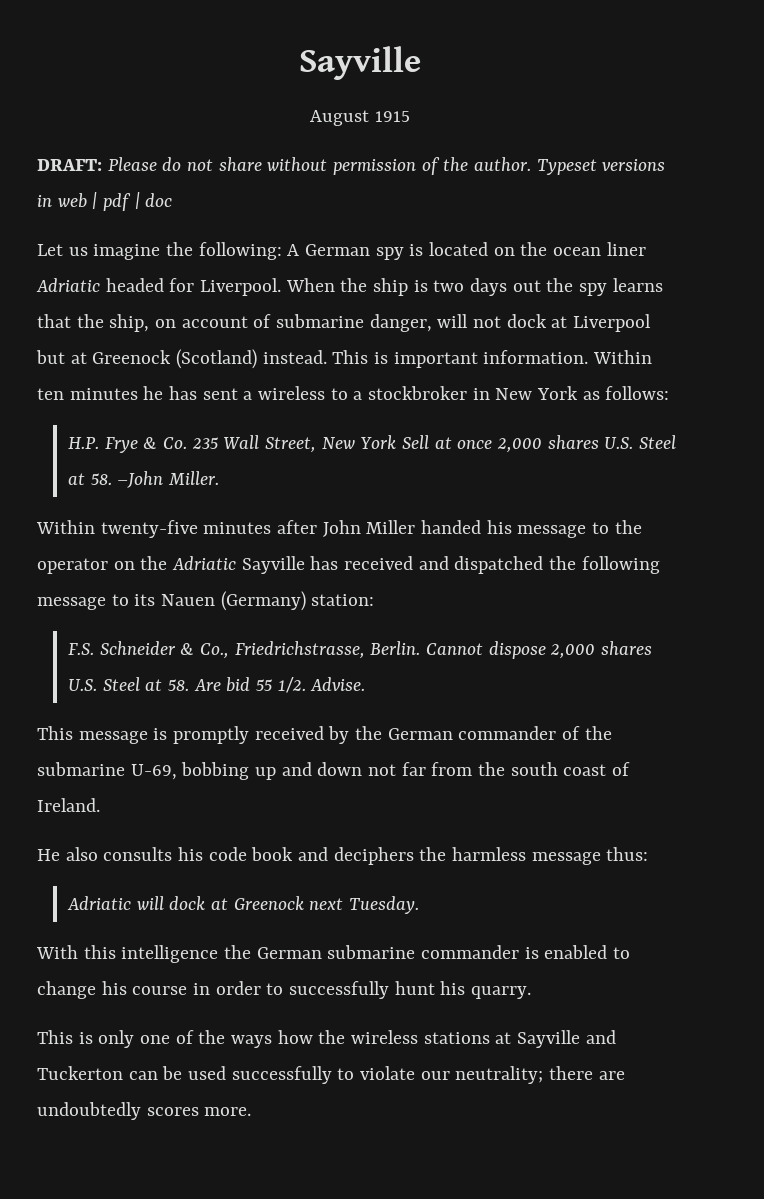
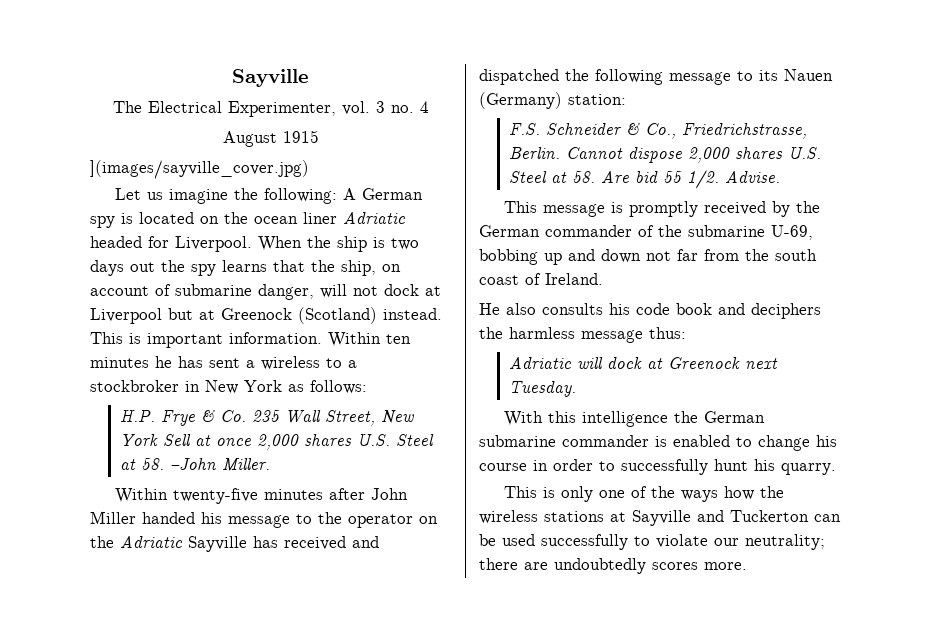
[310,110,410,126] [37,157,666,175] [37,192,173,211] August 1915 // DRAFT: Please do not share without permission of the author. Typeset versions in web | pdf | doc -> [112,101,429,117] [222,130,319,147] [90,160,309,179] The Electrical Experimenter, vol. 3 no. 4 // August 1915 // ](images/sayville_cover.jpg)

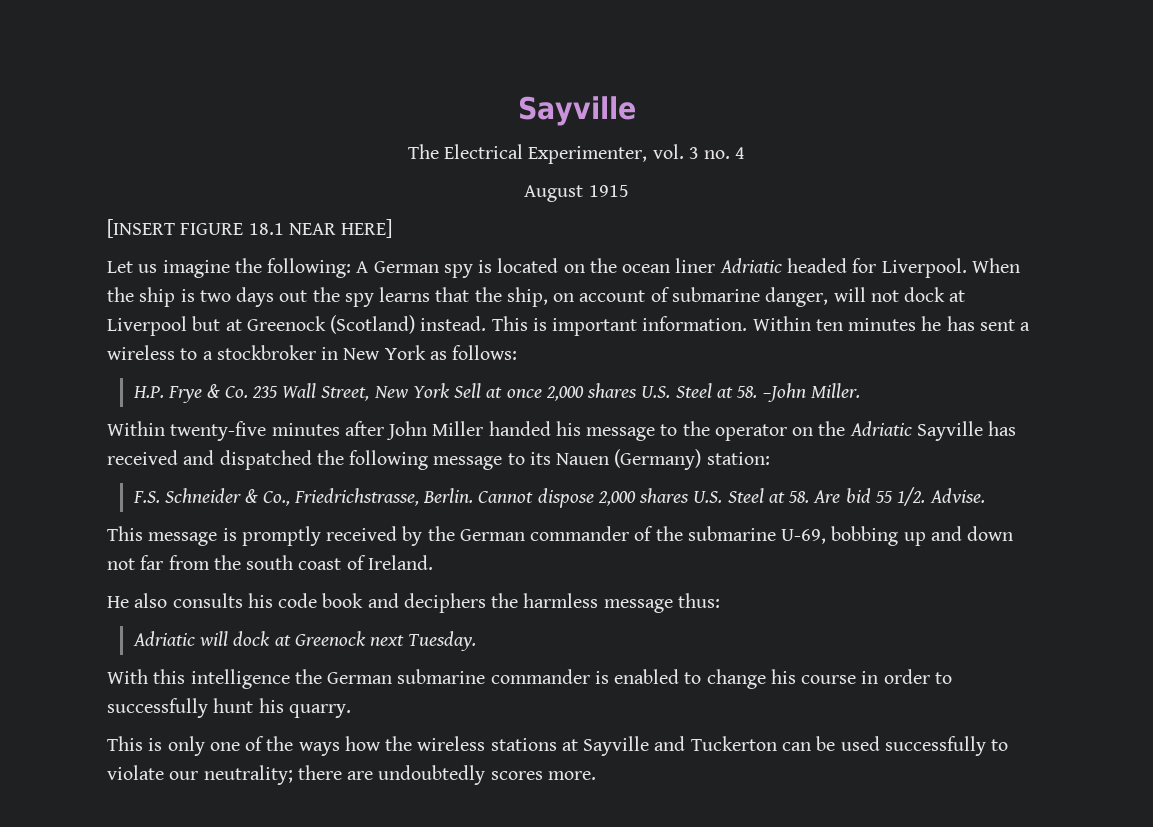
[90,160,309,179] ](images/sayville_cover.jpg) -> [107,219,393,238] [INSERT FIGURE 18.1 NEAR HERE]

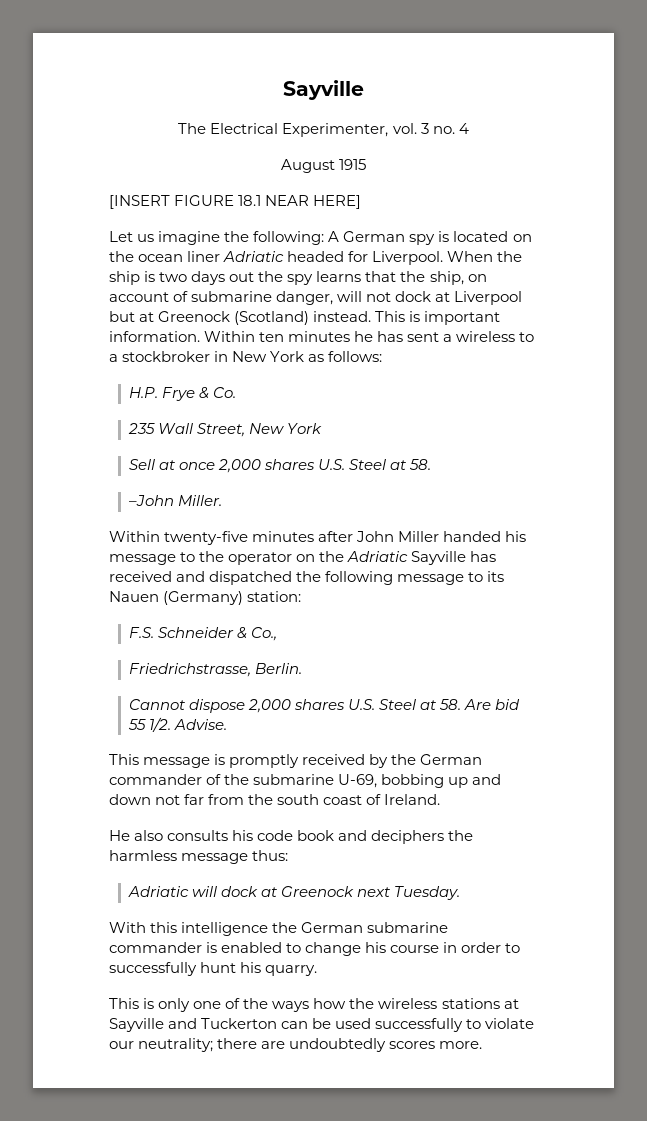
(248, 392) none -> (237, 392) //
(450, 390) none -> (323, 428) //
(758, 392) none -> (432, 464) //
(290, 498) none -> (278, 634) //
(474, 495) none -> (302, 668) //

